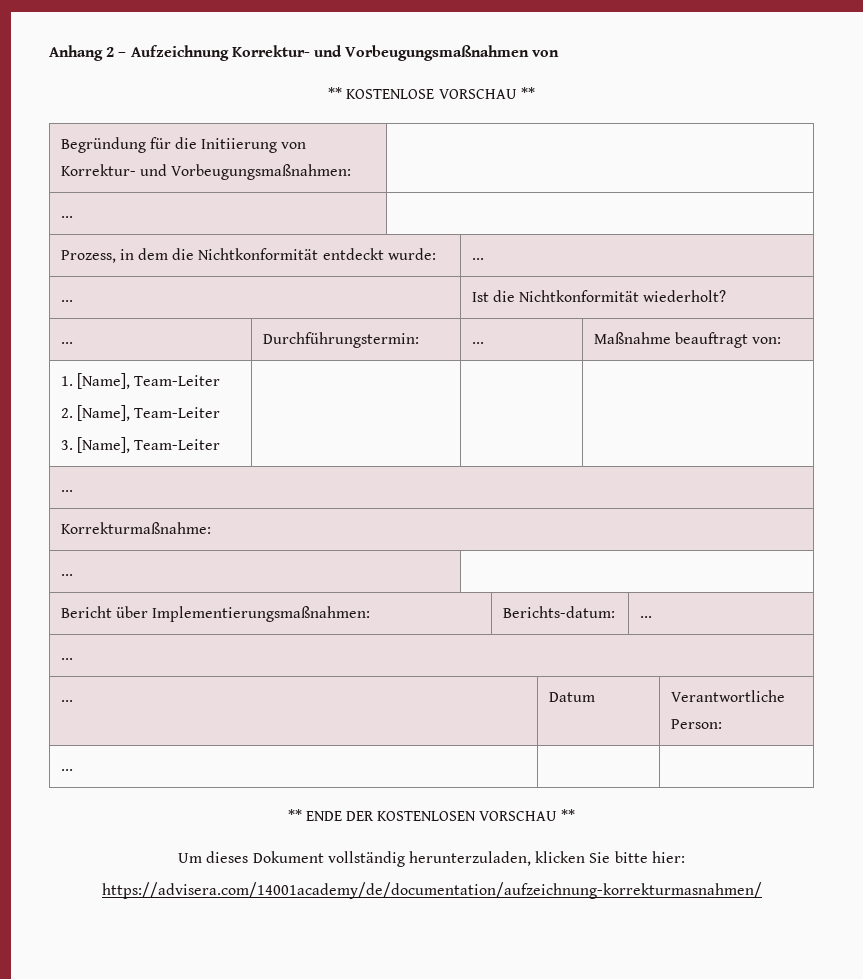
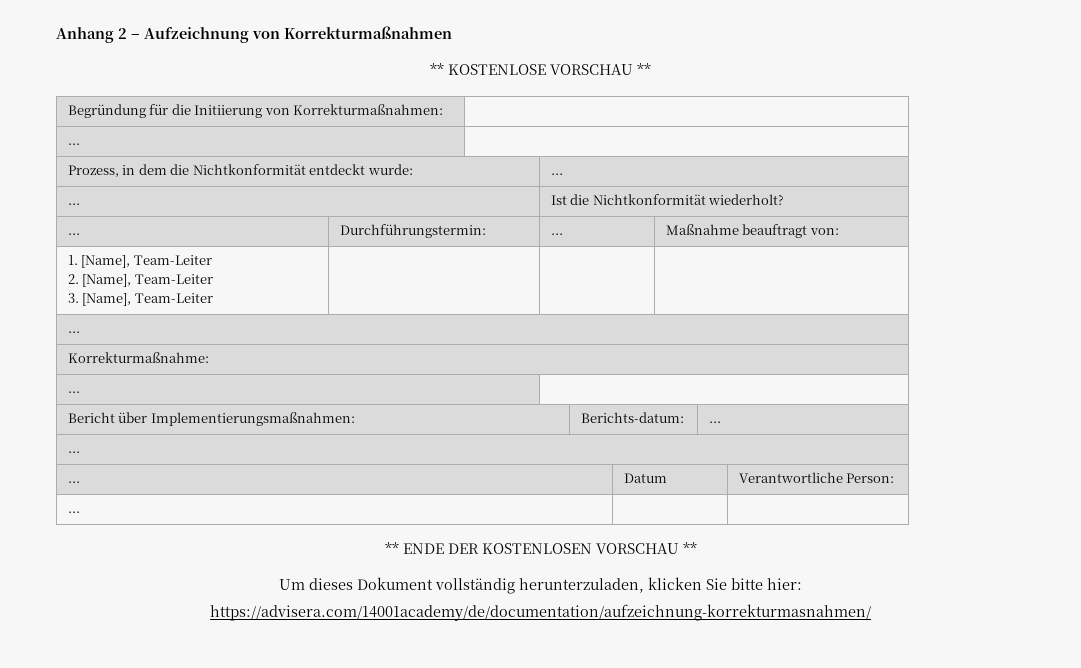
[231,45,560,61] Korrektur- und Vorbeugungsmaßnahmen von -> [252,26,452,39] von Korrekturmaßnahmen
[60,164,352,180] Korrektur- und Vorbeugungsmaßnahmen: -> [293,104,444,115] Korrekturmaßnahmen:

